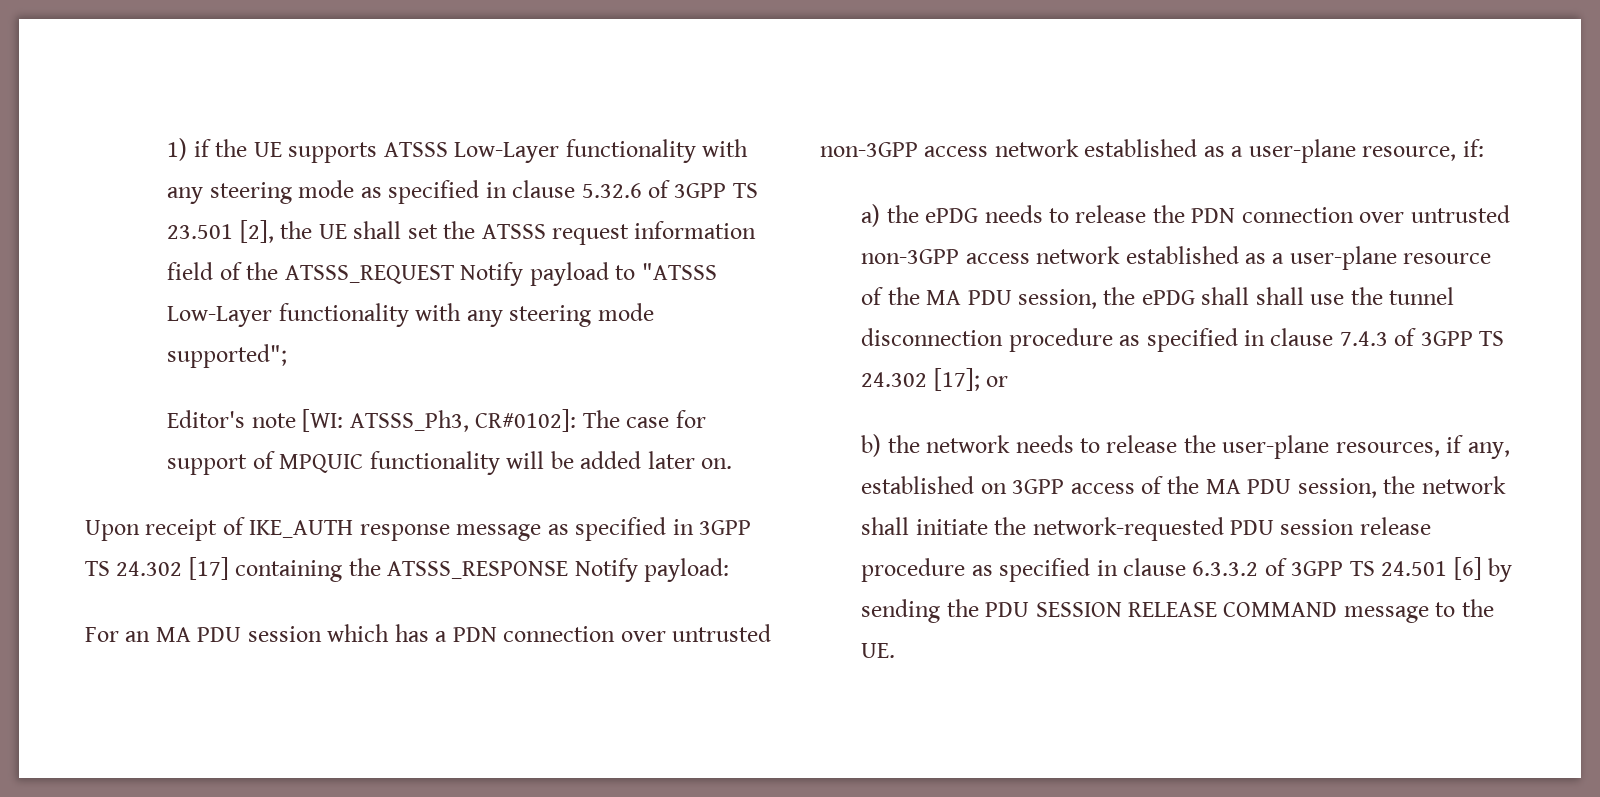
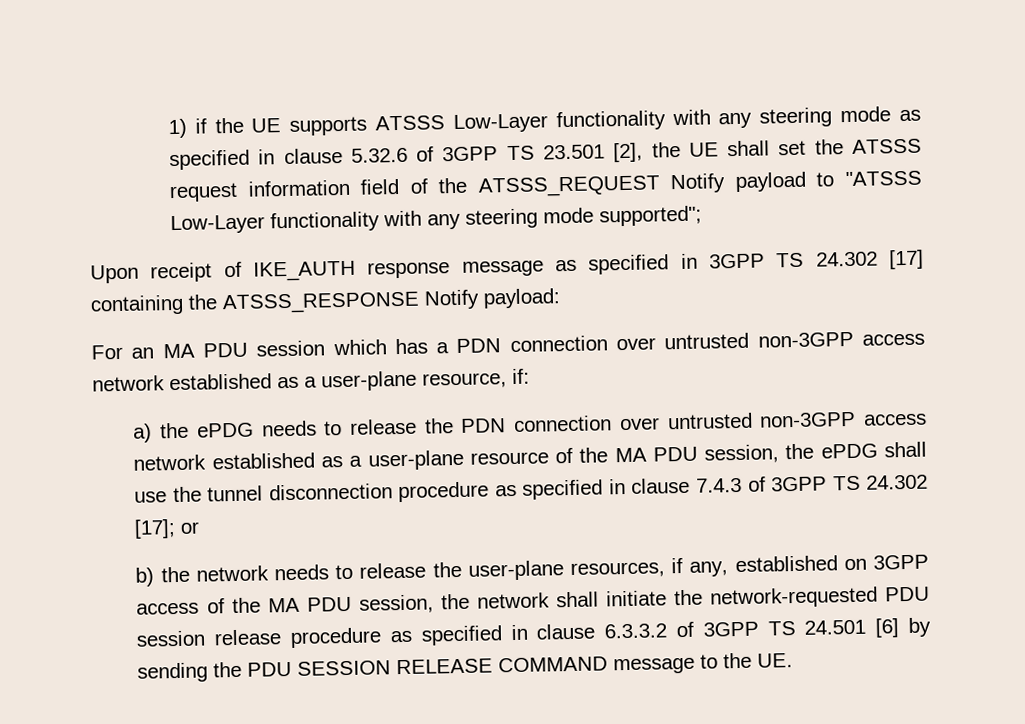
[167,409,706,432] [167,451,732,475] // Editor's note [WI: ATSSS_Ph3, CR#0102]: The case for support of MPQUIC functionality will be added later on. -> (702, 216) none
[1255,287,1304,305] shall -> (927, 449) none

